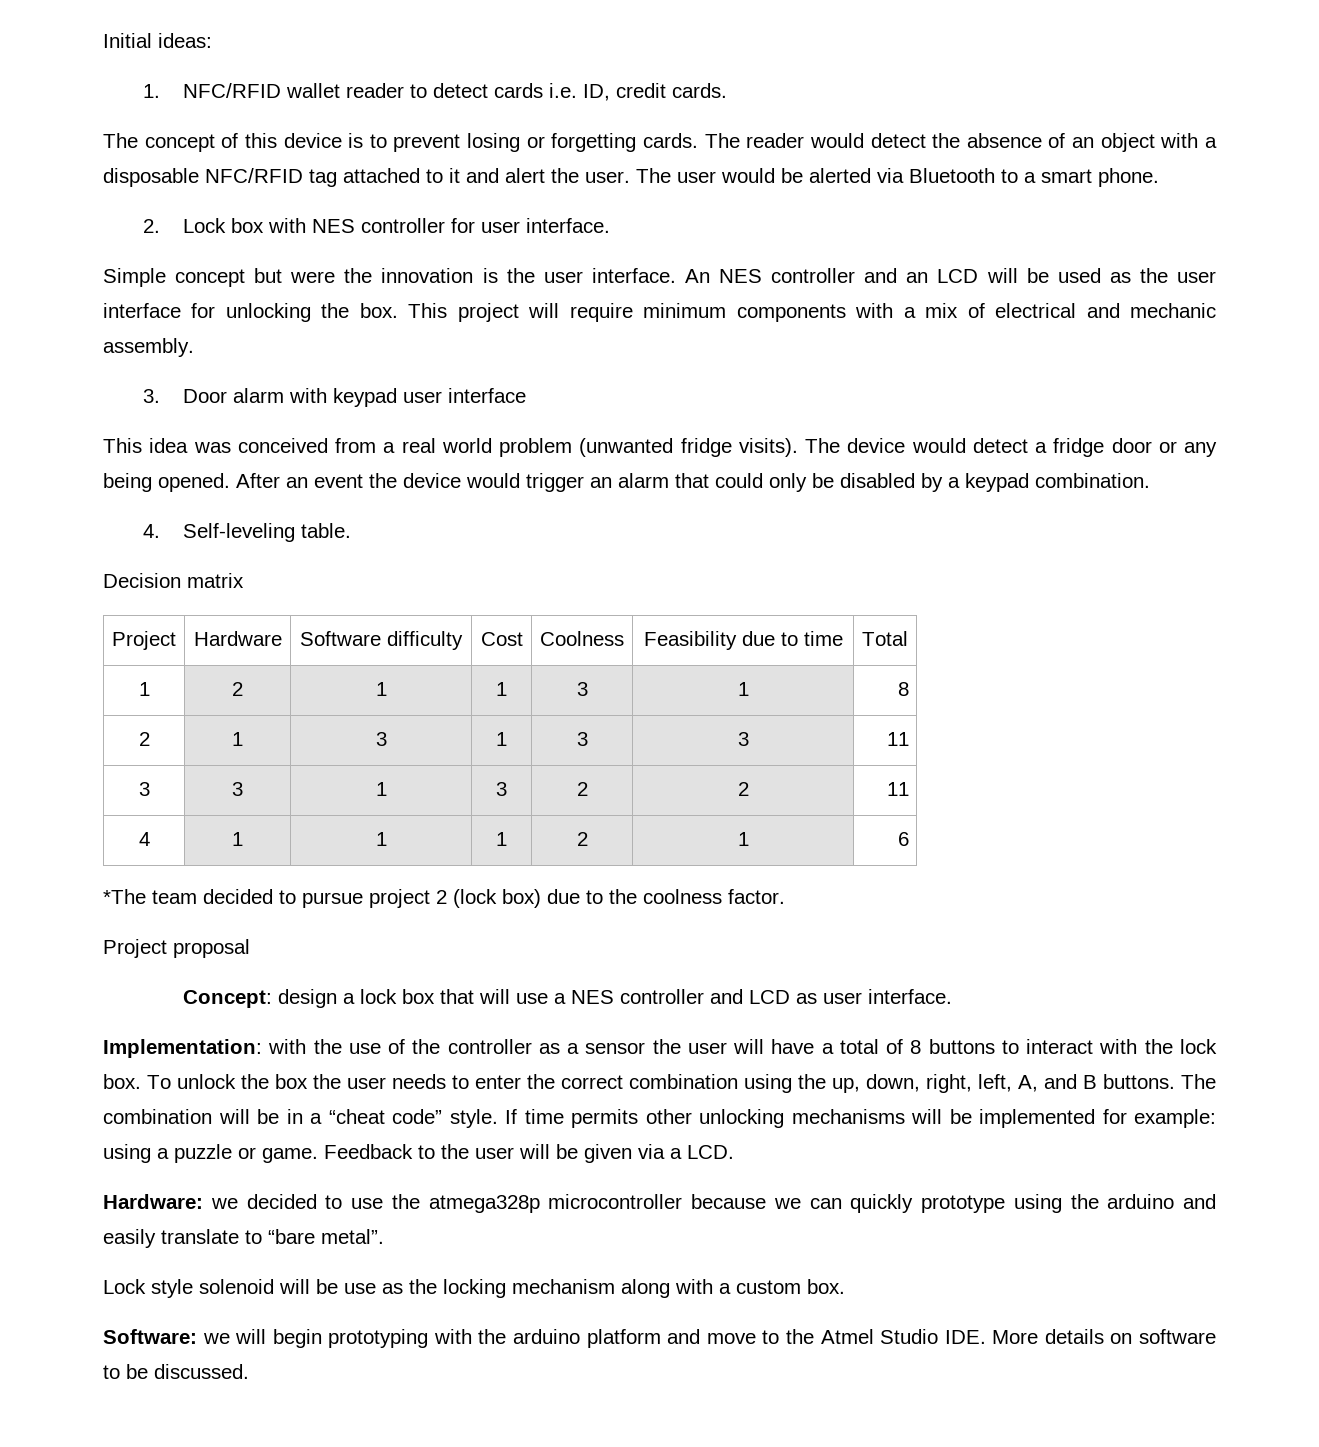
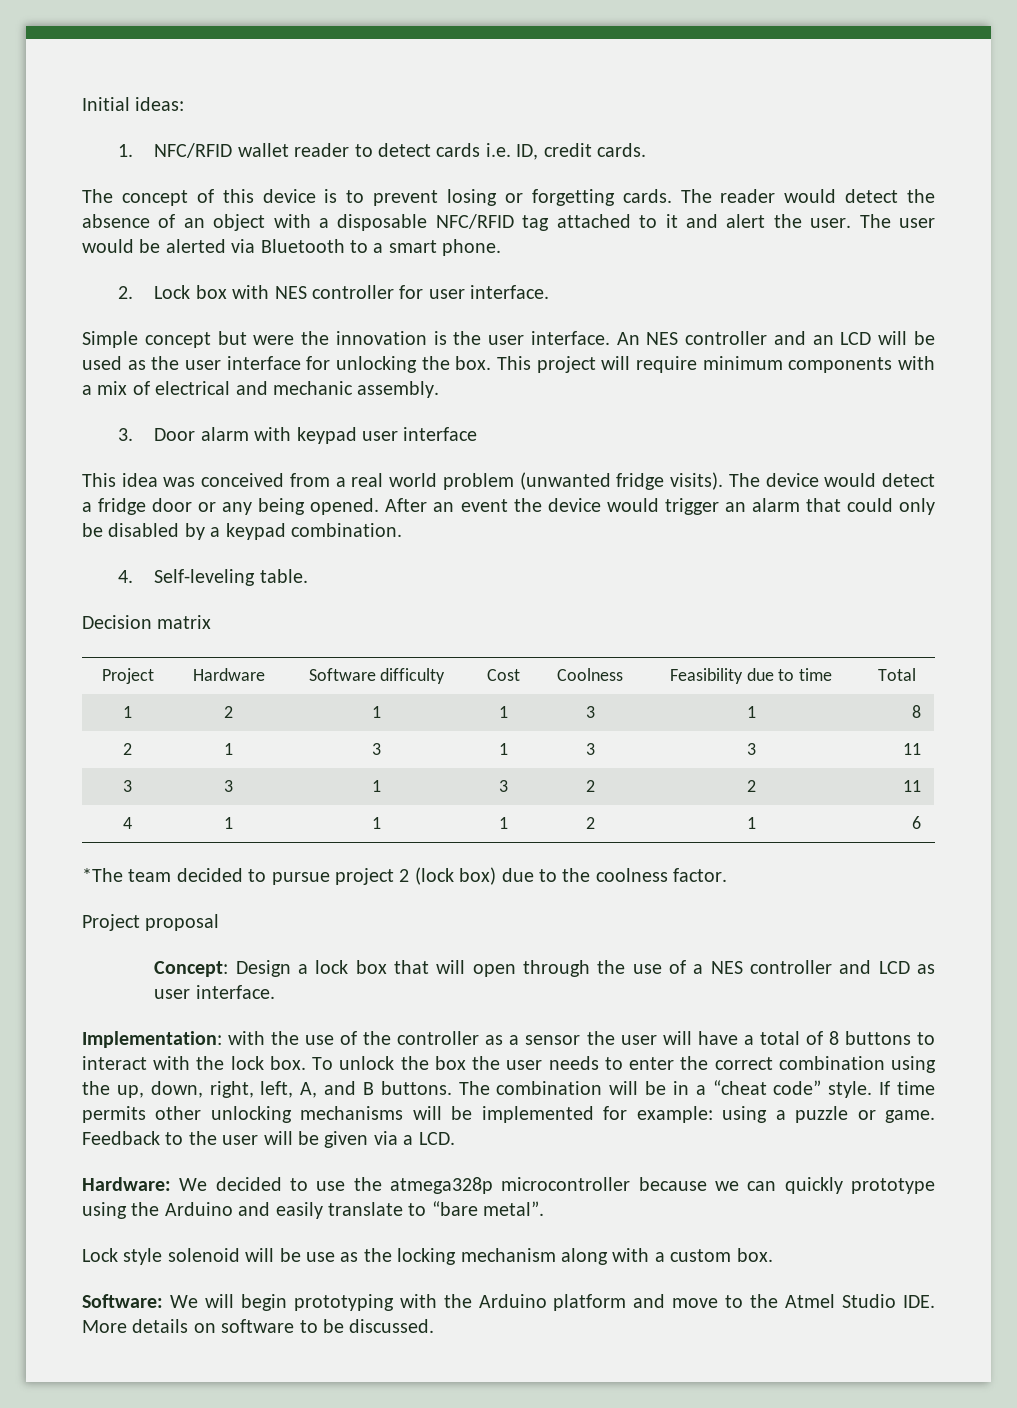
[278,989,338,1008] design -> [235,960,291,977] Design
[516,993,549,1004] use -> [472,960,687,977] open through the use of
[210,1198,238,1209] we -> [179,1178,208,1191] We
[1107,1194,1175,1209] arduino -> [164,1202,233,1216] Arduino
[202,1333,230,1344] we -> [169,1295,198,1308] We
[513,1329,581,1344] arduino -> [478,1294,547,1308] Arduino

